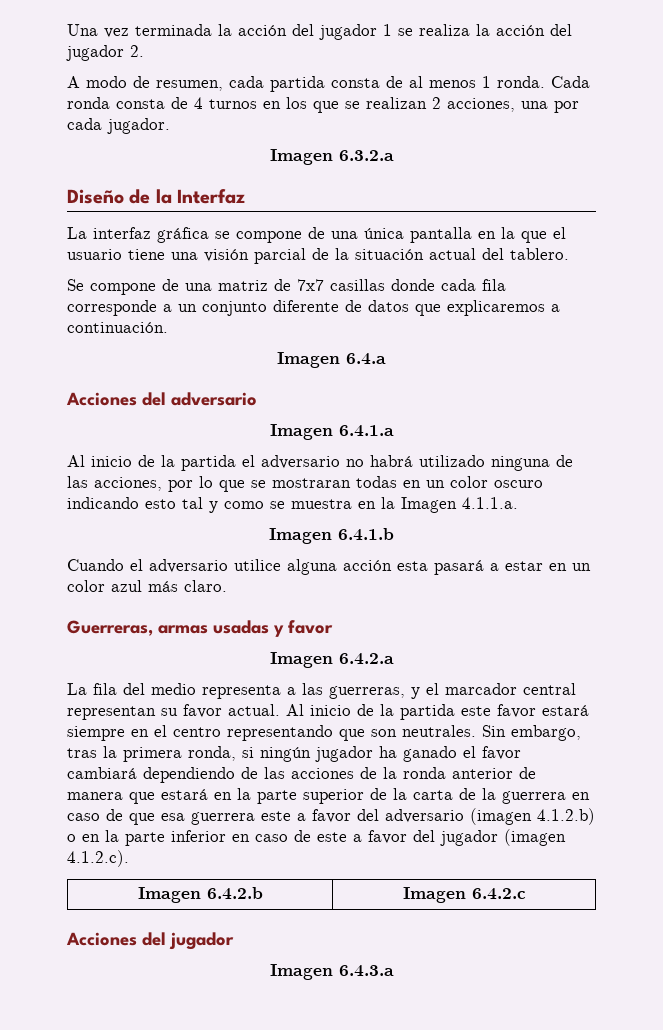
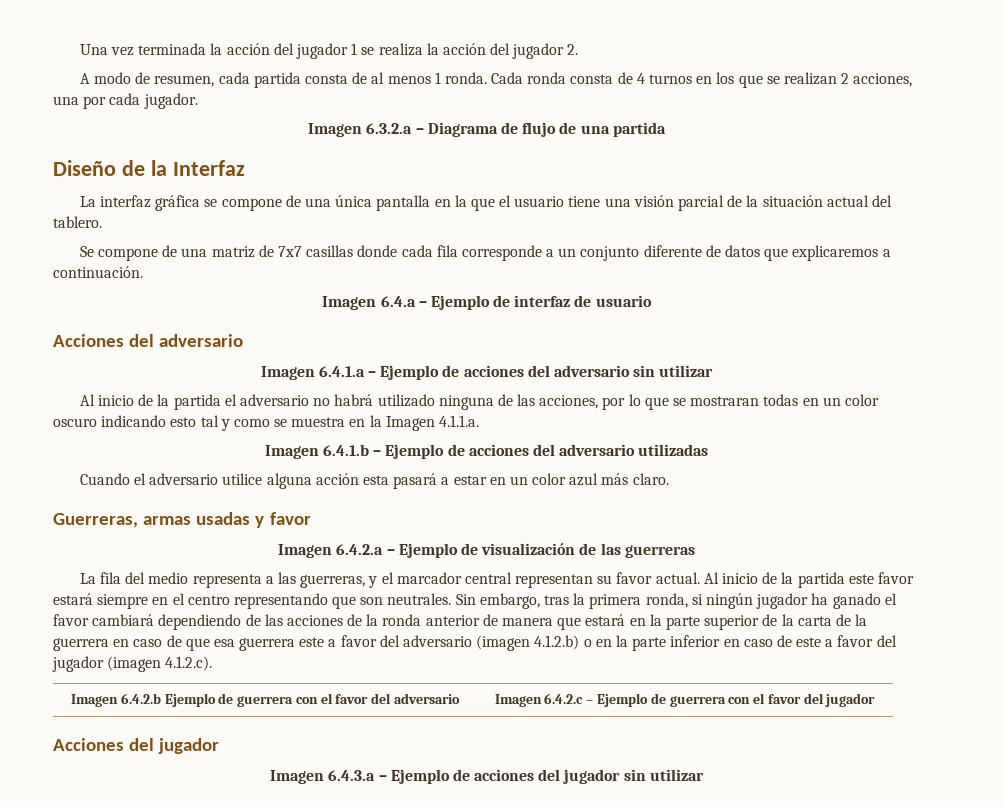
(394, 155) none -> [415,122,666,137] – Diagrama de flujo de una partida
(386, 359) none -> [418,295,652,310] – Ejemplo de interfaz de usuario
(394, 431) none -> [368,365,714,380] – Ejemplo de acciones del adversario sin utilizar
(394, 534) none -> [373,444,709,459] – Ejemplo de acciones del adversario utilizadas
(394, 659) none -> [386,543,695,558] – Ejemplo de visualización de las guerreras
[402,887,526,903] | Imagen 6.4.2.c -> [164,693,461,707] [494,693,876,707] Ejemplo de guerrera con el favor del adversario | Imagen 6.4.2.c – Ejemplo de guerrera con el favor del jugador
(394, 971) none -> [378,769,704,784] – Ejemplo de acciones del jugador sin utilizar

